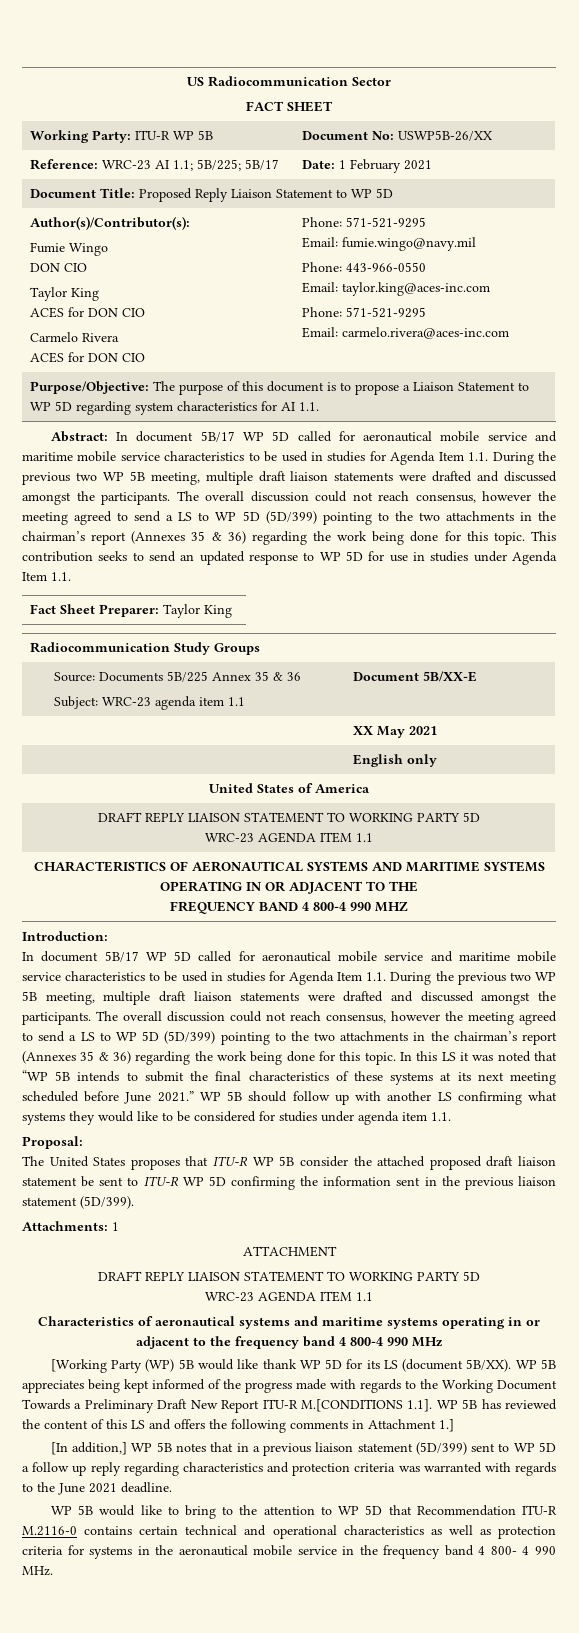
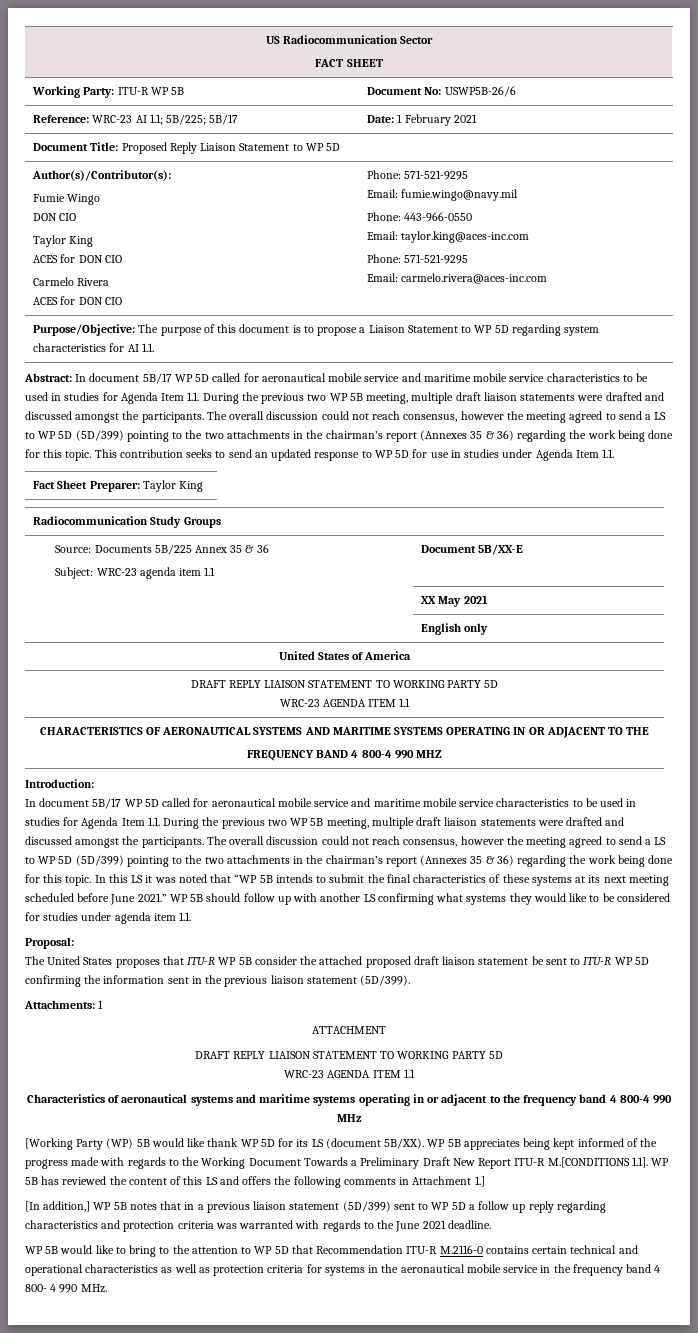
[398,130,494,141] USWP5B-26/XX -> [444,86,516,97] USWP5B-26/6

